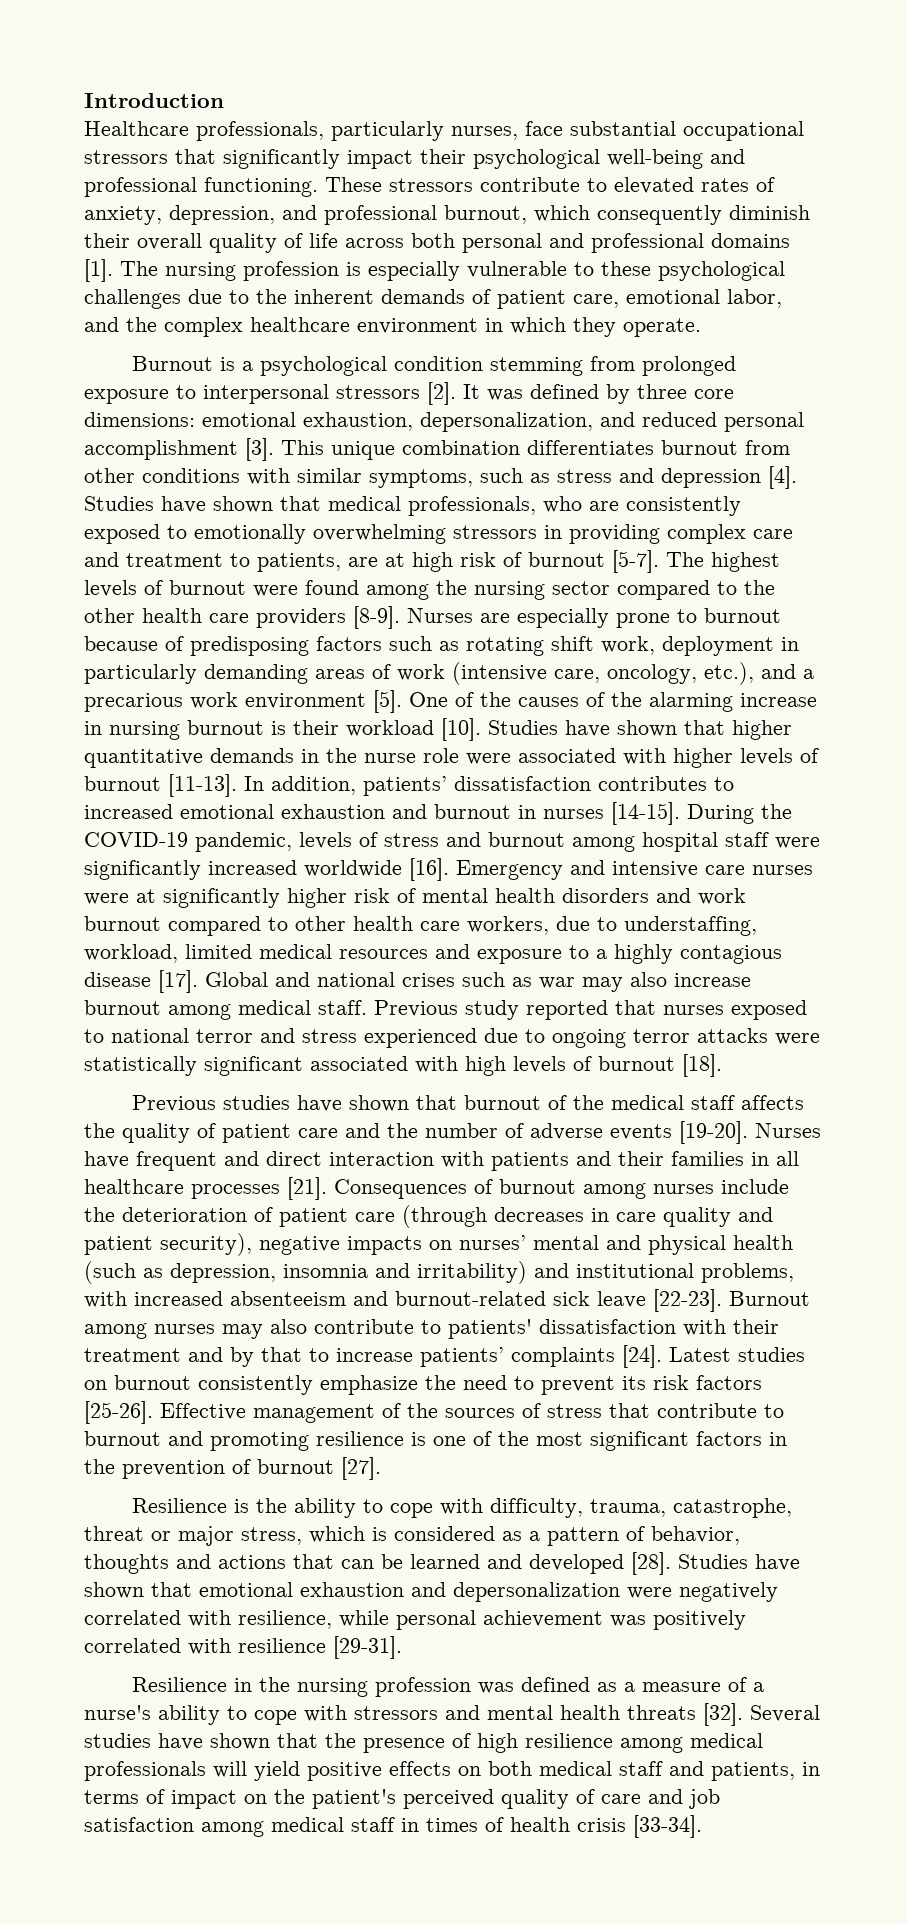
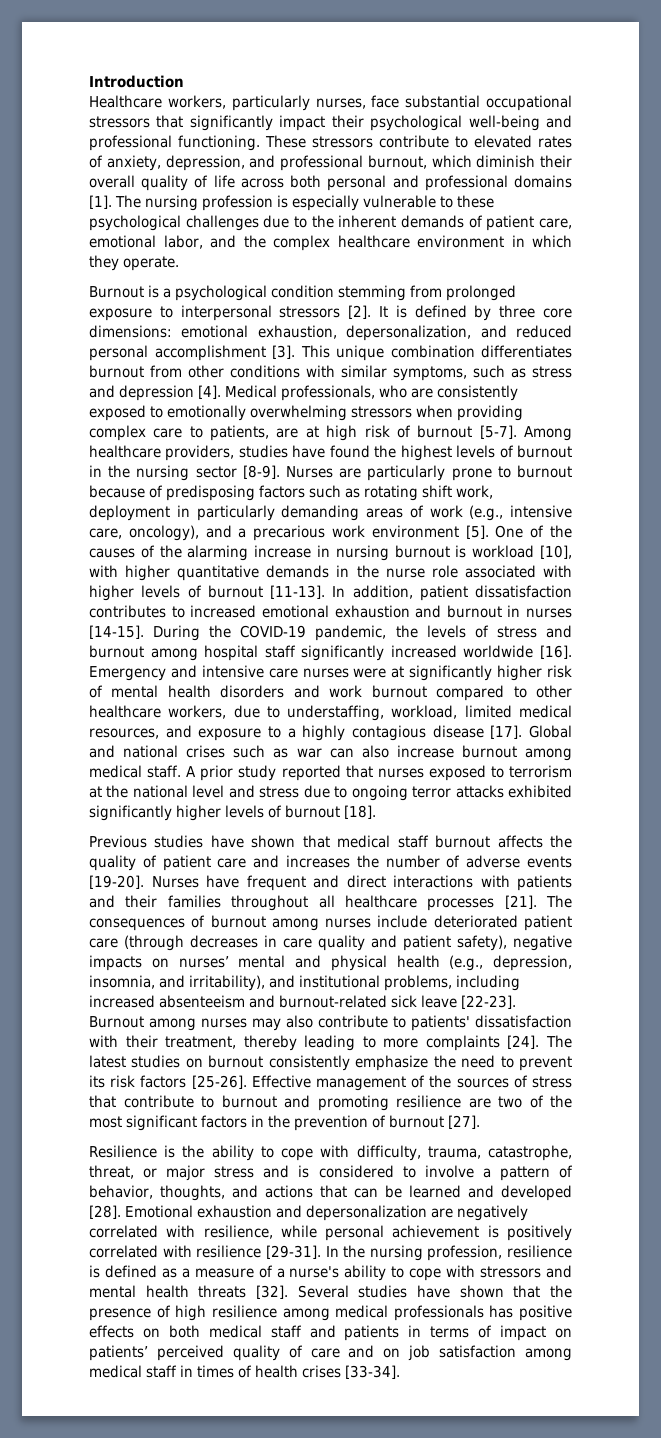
[196,121,324,141] professionals, -> [167,95,226,109] workers,
[597,205,722,225] consequently -> (472, 161) none
[487,389,523,401] was -> [395,305,407,318] is
[84,496,401,513] Studies have shown that medical -> [225,385,277,398] Medical
[544,525,562,539] in -> [416,405,453,418] when
[84,552,223,567] and treatment -> (183, 433) none
[666,552,780,572] [84,580,775,600] [84,608,346,628] The highest levels of burnout were found among the nursing sector compared to the other health care providers -> [524,426,572,441] [89,445,573,461] [89,465,237,481] Among healthcare providers, studies have found the highest levels of burnout in the nursing sector
[517,608,609,628] especially -> [367,465,446,481] particularly
[452,662,754,685] (intensive care, oncology, etc.), -> [469,505,572,521] [89,525,199,541] (e.g., intensive care, oncology),
[293,718,725,741] their workload [10]. Studies have shown that -> [472,545,572,559] [89,565,118,577] workload [10], with
[466,753,511,765] were -> (458, 571) none
[363,776,447,796] patients’ -> [419,585,468,601] patient
(292, 842) none -> [395,625,418,638] the
[775,837,820,849] were -> (296, 651) none
[353,916,460,931] health care -> [89,705,161,718] healthcare
[339,949,428,959] resources -> [89,728,159,739] resources,
[582,977,623,992] may -> [329,748,354,758] can
[374,1000,458,1017] Previous -> [186,765,234,781] A prior
[111,1028,253,1043] national terror -> [509,765,572,778] [89,785,225,798] terrorism at the national level
[364,1028,477,1048] experienced -> (300, 792) none
[775,1033,820,1045] [84,1056,506,1076] were statistically significant associated with high -> [508,785,572,798] [89,805,221,821] exhibited significantly higher
[464,1095,736,1110] burnout of the medical staff -> [337,835,491,848] medical staff burnout
(380, 1130) none -> [286,855,350,868] increases
[329,1152,434,1166] interaction -> [393,875,473,888] interactions
[751,1152,769,1166] in -> [231,895,309,911] throughout
[334,1179,467,1199] Consequences -> [546,895,572,908] [89,918,185,931] The consequences
[84,1207,273,1222] the deterioration of -> [433,915,518,928] deteriorated
[160,1233,252,1256] security), -> [457,935,507,951] safety),
[84,1261,527,1284] (such as depression, insomnia and irritability) -> [449,955,572,971] [89,975,265,991] (e.g., depression, insomnia, and irritability),
[84,1291,127,1308] with -> [456,975,520,991] including
[84,1345,731,1368] treatment and by that to increase patients’ complaints [24]. Latest -> [165,1035,572,1051] [89,1055,126,1068] treatment, thereby leading to more complaints [24]. The latest
[411,1432,466,1446] is one -> [468,1096,522,1108] are two
[84,1526,144,1541] threat -> [89,1165,134,1179] threat,
[241,1526,522,1545] stress, which is considered as -> [214,1165,474,1178] stress and is considered to involve
[84,1554,169,1574] thoughts -> [160,1185,225,1201] thoughts,
[678,1554,800,1571] [84,1582,293,1599] Studies have shown that emotional -> [125,1205,193,1218] Emotional
[627,1587,672,1599] were -> [431,1208,453,1218] are
[610,1615,646,1627] was -> [487,1225,499,1238] is
[132,1677,515,1697] // Resilience in the nursing profession was -> [325,1245,572,1261] [89,1265,100,1278] In the nursing profession, resilience is
[213,1761,300,1781] will yield -> [489,1305,514,1318] has
[711,1762,795,1781] patients, -> [344,1325,400,1341] patients
[274,1789,396,1809] the patient's -> [89,1345,148,1361] patients’
(683, 1796) none -> [383,1348,401,1358] on
[577,1818,626,1832] crisis -> [302,1365,341,1378] crises

